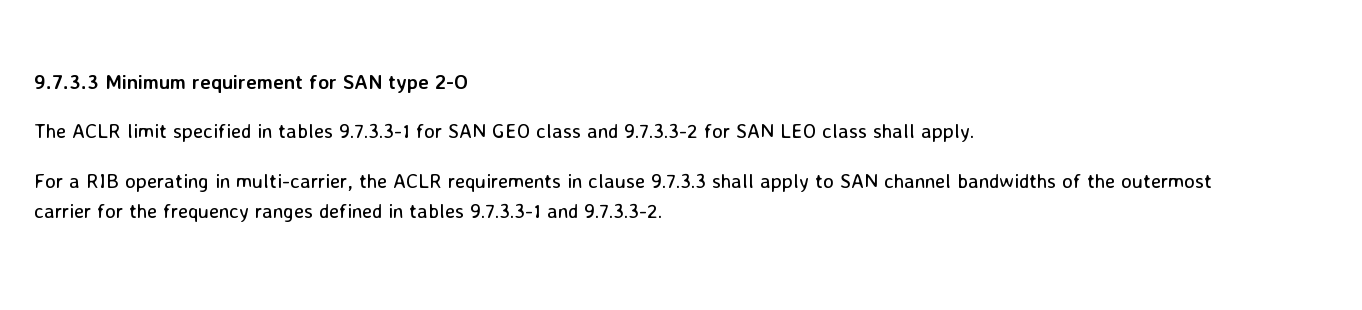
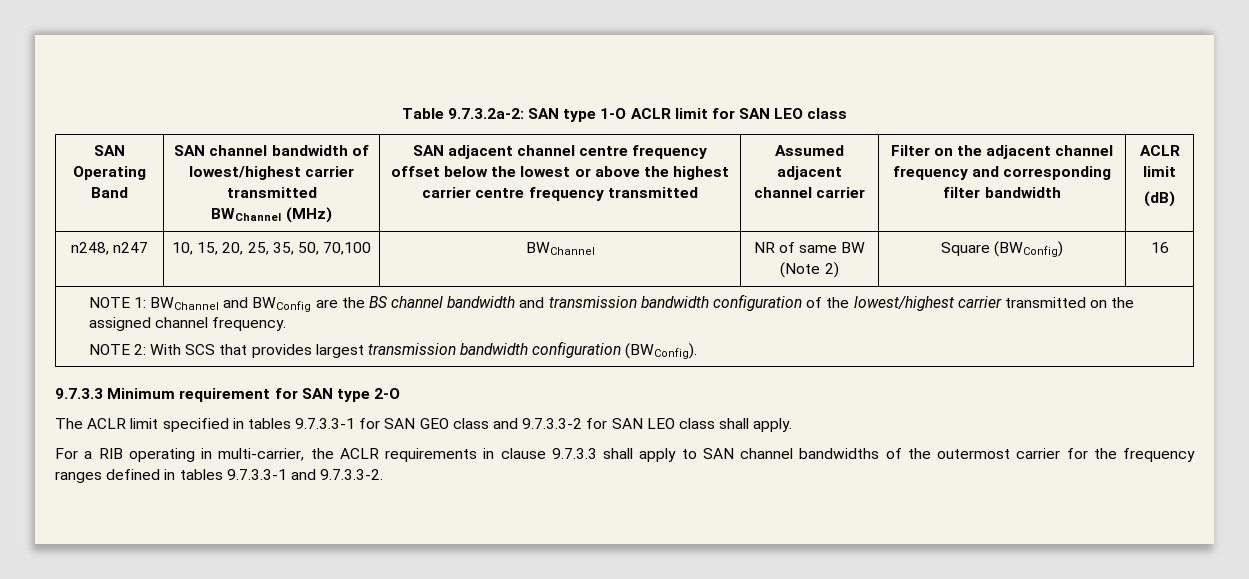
(34, 82) none -> [401,108,848,122] [94,145,125,156] [73,166,146,180] [91,187,128,198] [174,145,369,156] [188,166,355,180] [226,187,317,198] [211,207,332,223] [412,145,708,159] [390,166,730,180] [422,187,698,201] [775,145,844,156] [777,166,842,180] [753,187,866,198] [890,145,1114,159] [892,166,1112,180] [943,187,1061,198] [1139,145,1180,156] [1143,166,1176,177] [1144,191,1175,207] [70,242,149,255] [171,242,372,255] [525,242,595,255] [753,242,866,253] [780,262,839,278] [940,241,1064,257] [1150,242,1169,253] [88,294,1135,312] [88,317,286,331] [88,341,698,359] Table 9.7.3.2a-2: SAN type 1-O ACLR limit for SAN LEO class // SAN Operating Band | SAN channel bandwidth of lowest/highest carrier transmitted // BWChannel (MHz) | SAN adjacent channel centre frequency offset below the lowest or above the highest carrier centre frequency transmitted | Assumed adjacent channel carrier | Filter on the adjacent channel frequency and corresponding filter bandwidth | ACLR limit // (dB) // n248, n247 | 10, 15, 20, 25, 35, 50, 70,100 | BWChannel | NR of same BW (Note 2) | Square (BWConfig) | 16 // NOTE 1: BWChannel and BWConfig are the BS channel bandwidth and transmission bandwidth configuration of the lowest/highest carrier transmitted on the assigned channel frequency. // NOTE 2: With SCS that provides largest transmission bandwidth configuration (BWConfig). //

